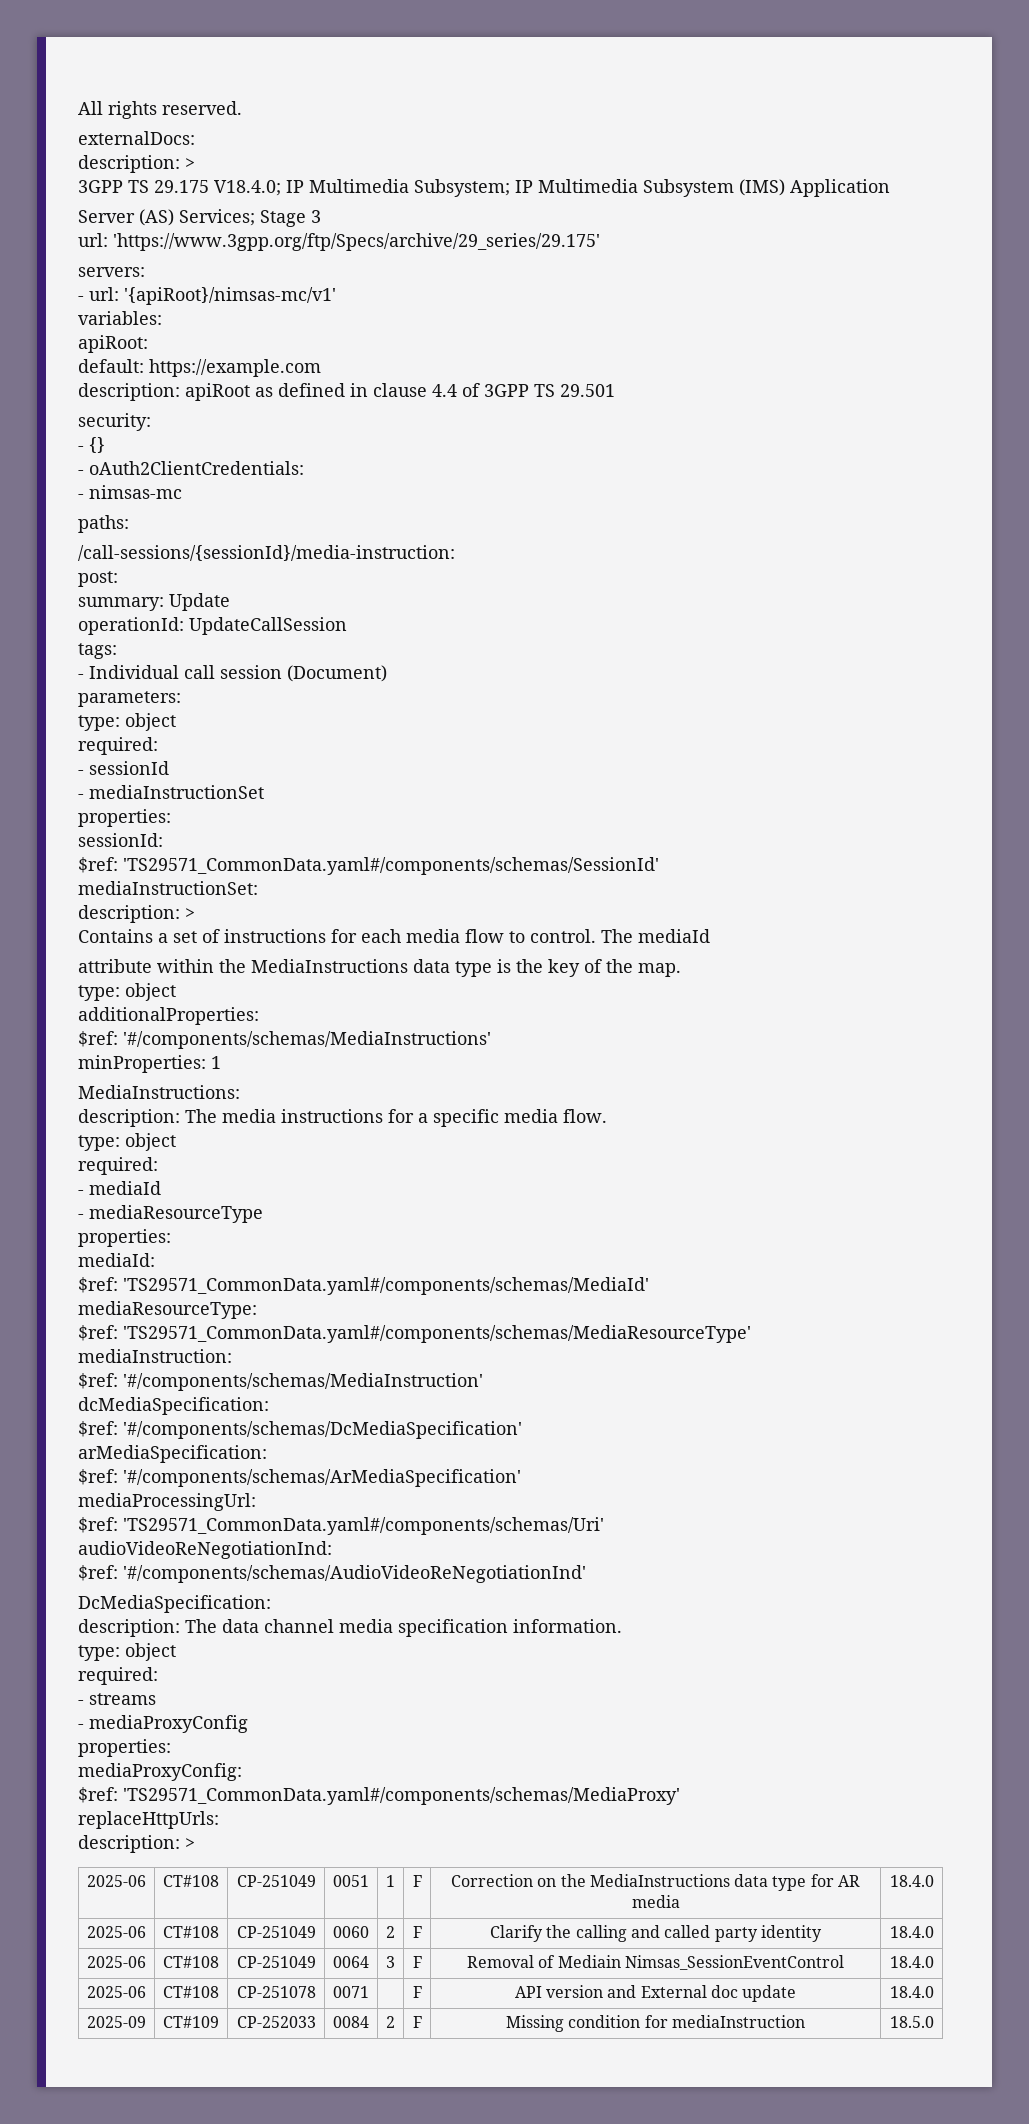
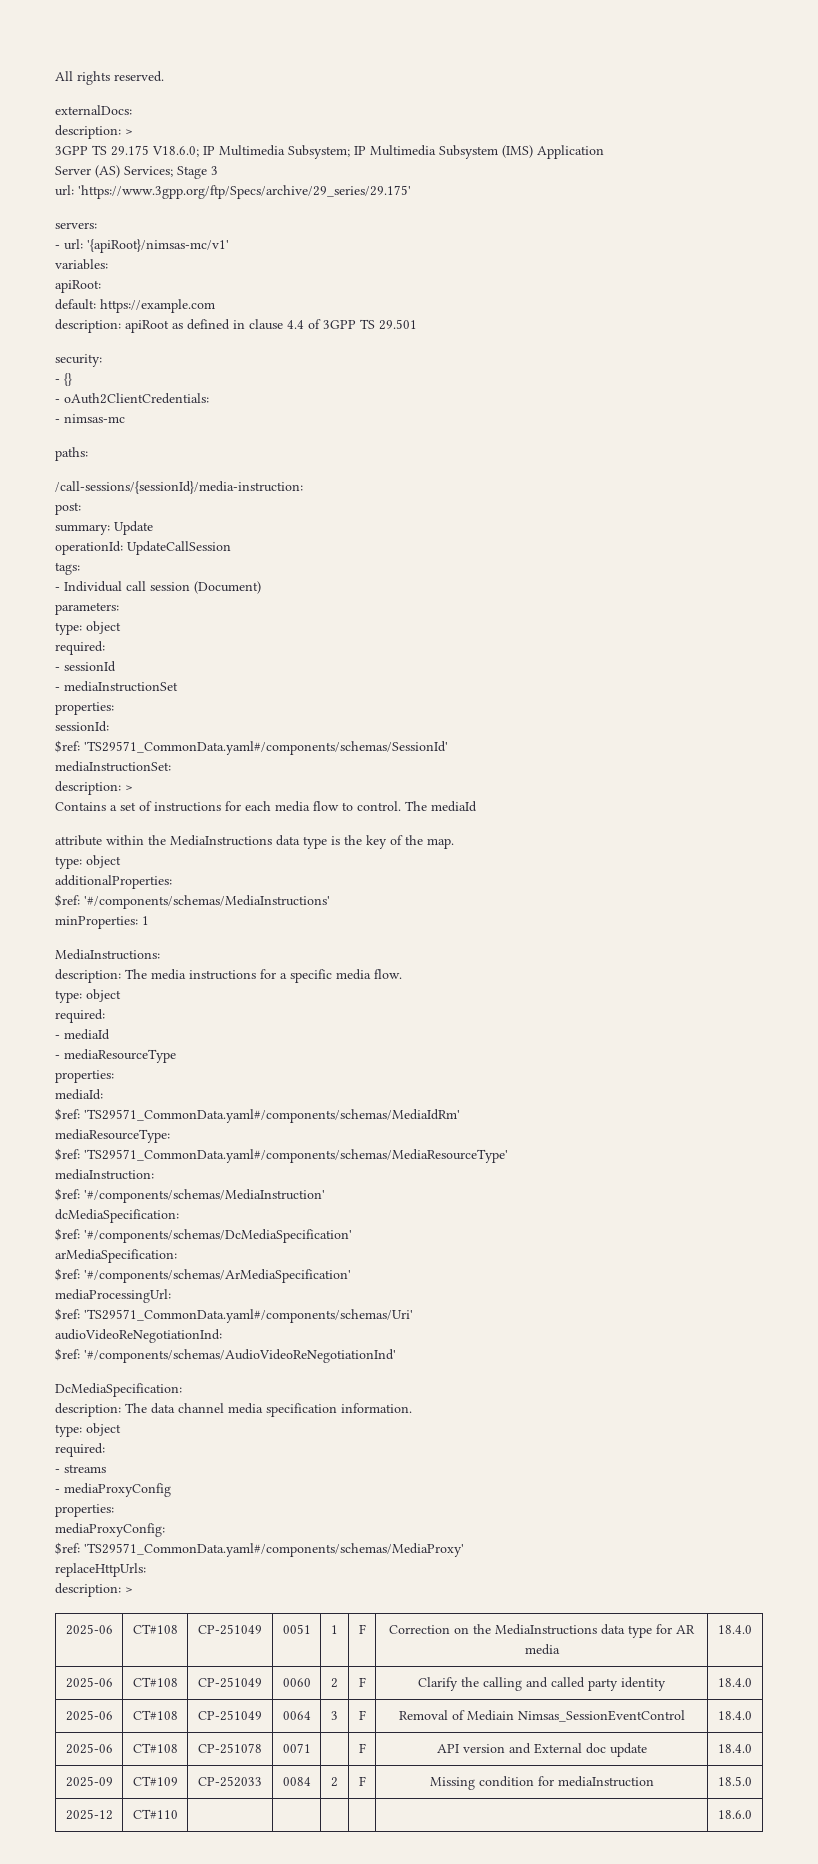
[214,180,281,196] V18.4.0; -> [152,146,199,157] V18.6.0;
[123,1277,649,1295] 'TS29571_CommonData.yaml#/components/schemas/MediaId' -> [84,1109,460,1123] 'TS29571_CommonData.yaml#/components/schemas/MediaIdRm'
(934, 2022) none -> [65,1809,113,1820] [132,1809,178,1819] [718,1810,752,1819] // 2025-12 | CT#110 | | | | | | 18.6.0

